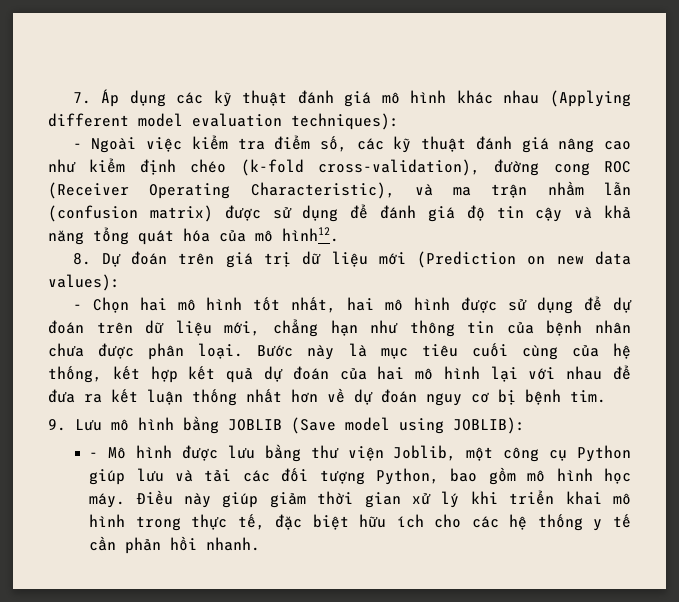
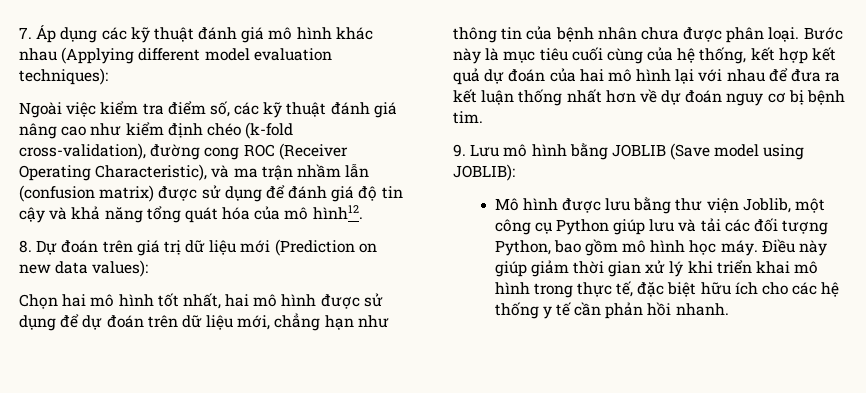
[72,143,82,149] - -> (108, 76) none
[72,304,82,310] - -> (149, 268) none
[89,452,99,458] - -> (515, 172) none

